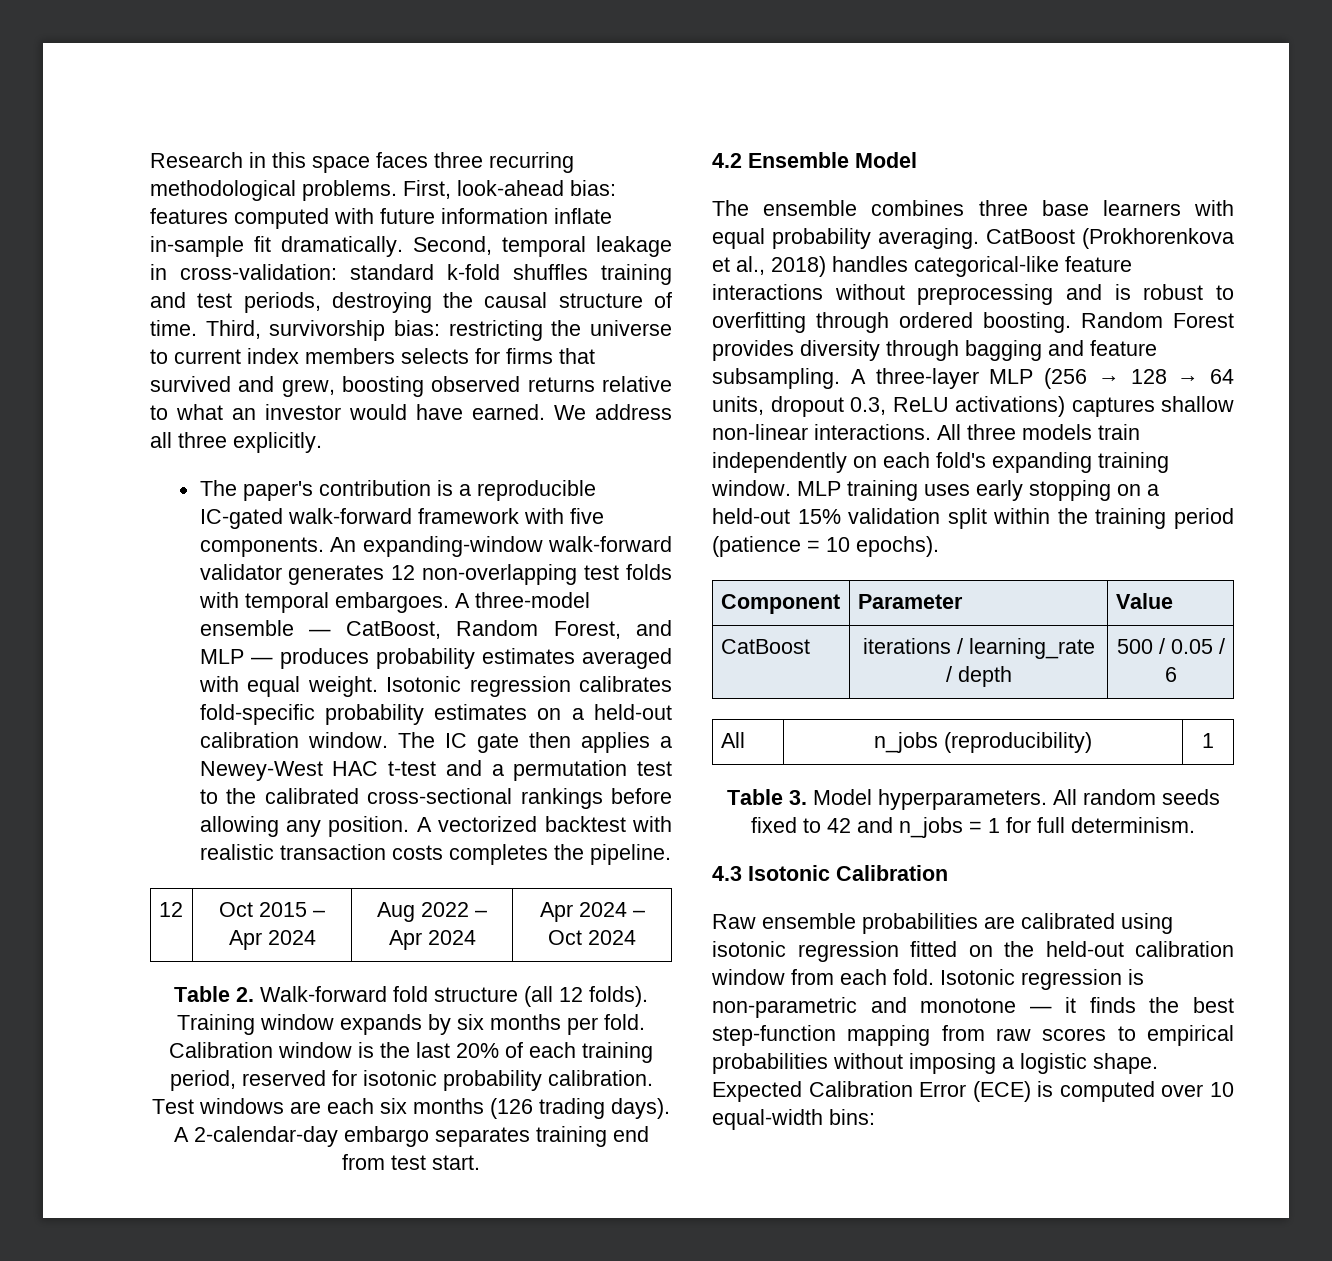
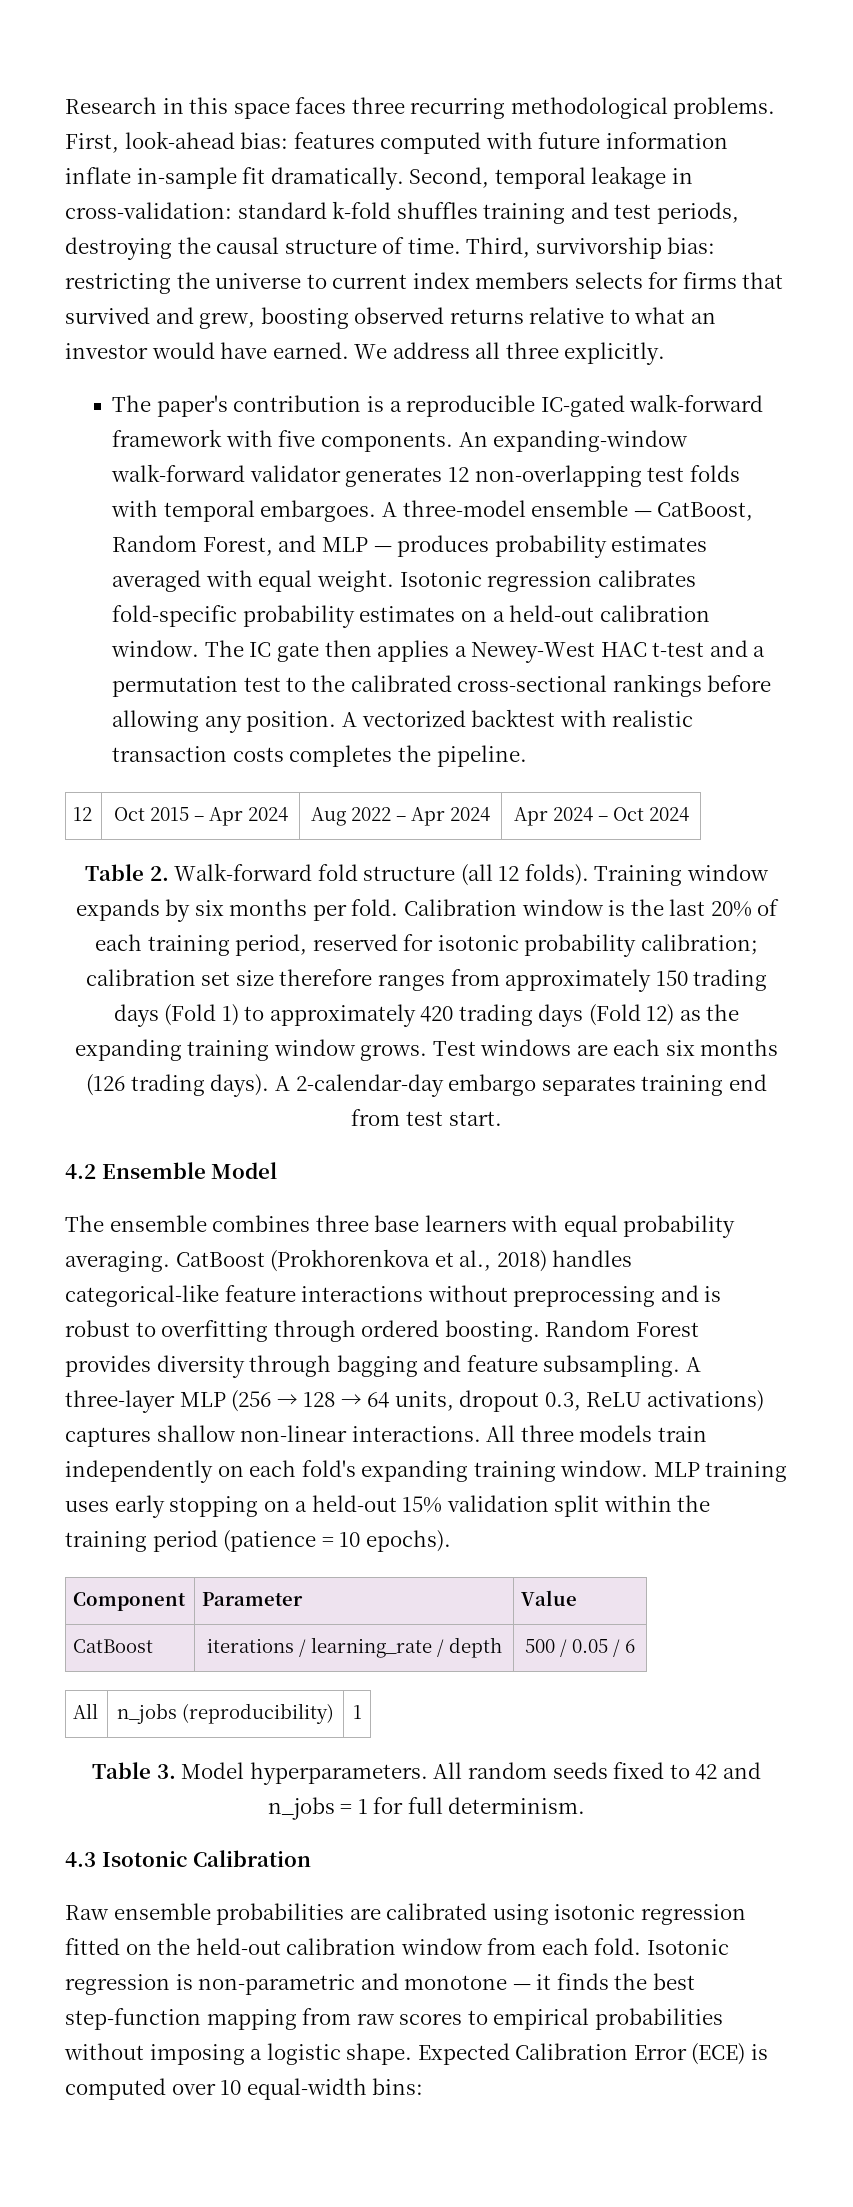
[547,1070,653,1086] calibration. -> [640,934,758,955] [85,969,768,992] [113,1004,740,1027] [74,1039,428,1061] calibration; calibration set size therefore ranges from approximately 150 trading days (Fold 1) to approximately 420 trading days (Fold 12) as the expanding training window grows.

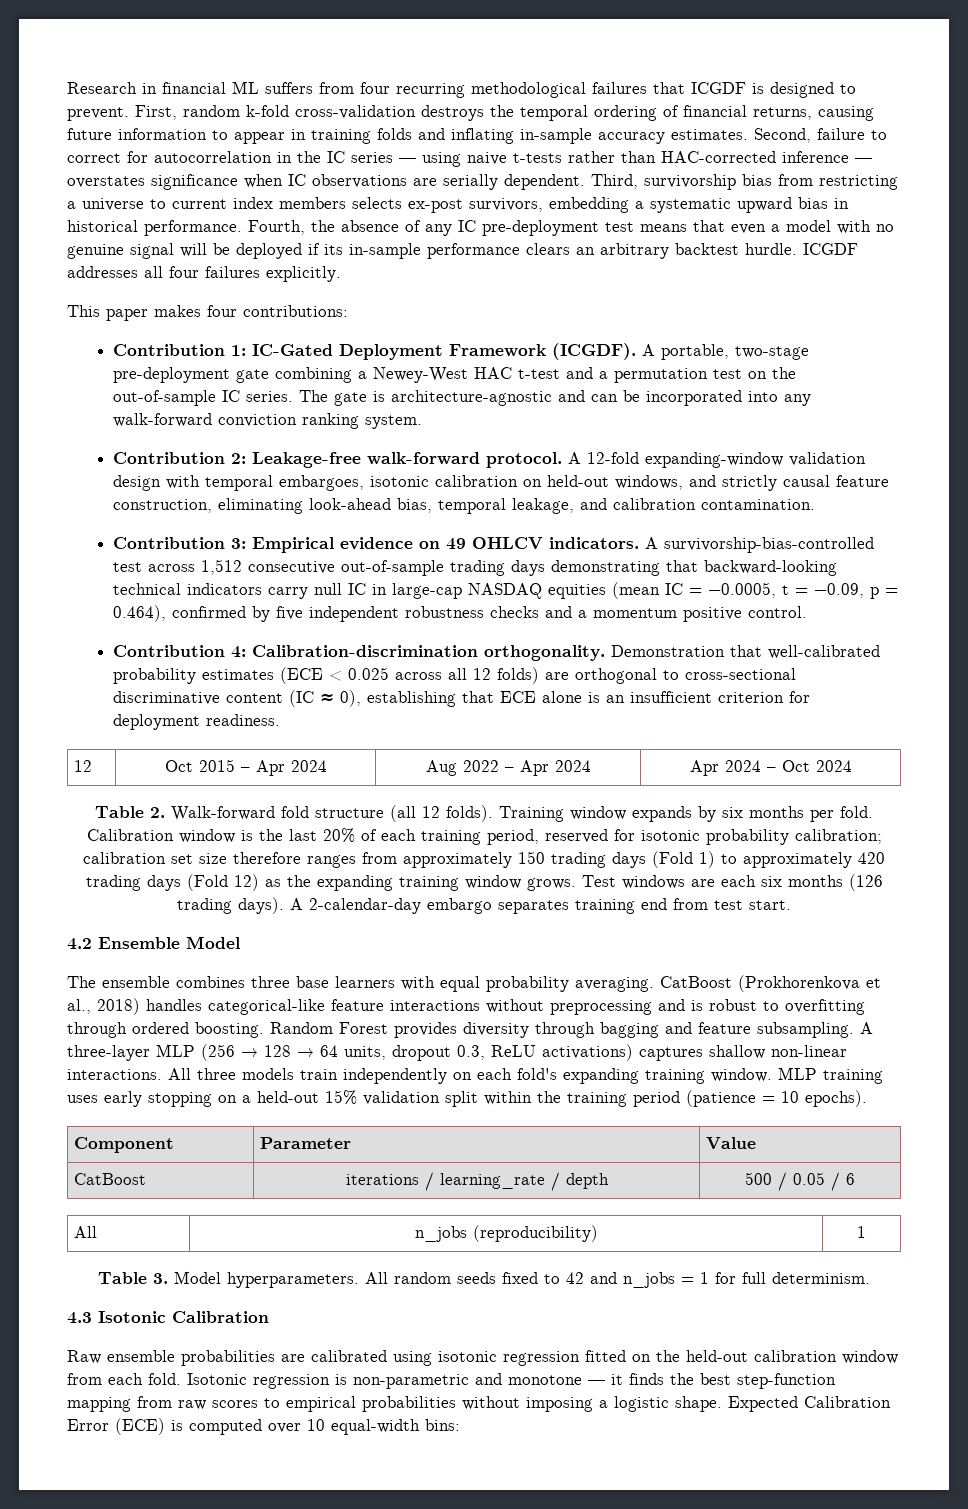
[189,97,776,119] [65,131,728,154] [65,166,693,190] [65,201,739,224] [65,237,716,260] [65,272,210,294] this space faces three recurring methodological problems. First, look-ahead bias: features computed with future information inflate in-sample fit dramatically. Second, temporal leakage in cross-validation: standard k-fold shuffles training and test periods, destroying the causal structure of time. Third, survivorship bias: restricting the -> [162,81,856,98] [67,105,874,121] [67,128,887,144] [67,151,872,167] [67,174,898,190] [67,201,76,209] financial ML suffers from four recurring methodological failures that ICGDF is designed to prevent. First, random k-fold cross-validation destroys the temporal ordering of financial returns, causing future information to appear in training folds and inflating in-sample accuracy estimates. Second, failure to correct for autocorrelation in the IC series — using naive t-tests rather than HAC-corrected inference — overstates significance when IC observations are serially dependent. Third, survivorship bias from restricting a
[648,272,784,289] [65,307,716,329] [65,342,666,365] [112,394,764,417] [112,429,689,452] [111,464,740,487] [111,500,754,522] [112,535,708,558] [112,570,696,592] [112,605,710,628] [111,640,450,662] for firms that survived and grew, boosting observed returns relative to what an investor would have earned. We address all three explicitly. // The paper's contribution is a reproducible IC-gated walk-forward framework with five components. An expanding-window walk-forward validator generates 12 non-overlapping test folds with temporal embargoes. A three-model ensemble — CatBoost, Random Forest, and MLP — produces probability estimates averaged with equal weight. Isotonic regression calibrates fold-specific probability estimates on a held-out calibration window. The IC gate then applies -> [408,197,849,213] [67,220,894,236] [67,243,858,259] [67,266,341,282] [67,305,348,321] [113,343,810,360] [113,367,353,383] ex-post survivors, embedding a systematic upward bias in historical performance. Fourth, the absence of any IC pre-deployment test means that even a model with no genuine signal will be deployed if its in-sample performance clears an arbitrary backtest hurdle. ICGDF addresses all four failures explicitly. // This paper makes four contributions: // Contribution 1: IC-Gated Deployment Framework (ICGDF). A portable, two-stage pre-deployment gate combining
[286,674,772,697] [112,709,694,733] [112,745,527,767] to the calibrated cross-sectional rankings before allowing any position. A vectorized backtest with realistic transaction costs completes the pipeline. -> [748,367,797,379] [113,390,812,406] [113,413,423,429] [113,452,867,468] [113,475,890,491] [113,498,816,514] [113,537,875,553] [113,559,838,576] [113,582,899,599] [113,605,808,622] [113,645,881,661] [113,667,797,684] [113,690,811,707] [113,714,281,730] on the out-of-sample IC series. The gate is architecture-agnostic and can be incorporated into any walk-forward conviction ranking system. // Contribution 2: Leakage-free walk-forward protocol. A 12-fold expanding-window validation design with temporal embargoes, isotonic calibration on held-out windows, and strictly causal feature construction, eliminating look-ahead bias, temporal leakage, and calibration contamination. // Contribution 3: Empirical evidence on 49 OHLCV indicators. A survivorship-bias-controlled test across 1,512 consecutive out-of-sample trading days demonstrating that backward-looking technical indicators carry null IC in large-cap NASDAQ equities (mean IC = −0.0005, t = −0.09, p = 0.464), confirmed by five independent robustness checks and a momentum positive control. // Contribution 4: Calibration-discrimination orthogonality. Demonstration that well-calibrated probability estimates (ECE < 0.025 across all 12 folds) are orthogonal to cross-sectional discriminative content (IC ≈ 0), establishing that ECE alone is an insufficient criterion for deployment readiness.

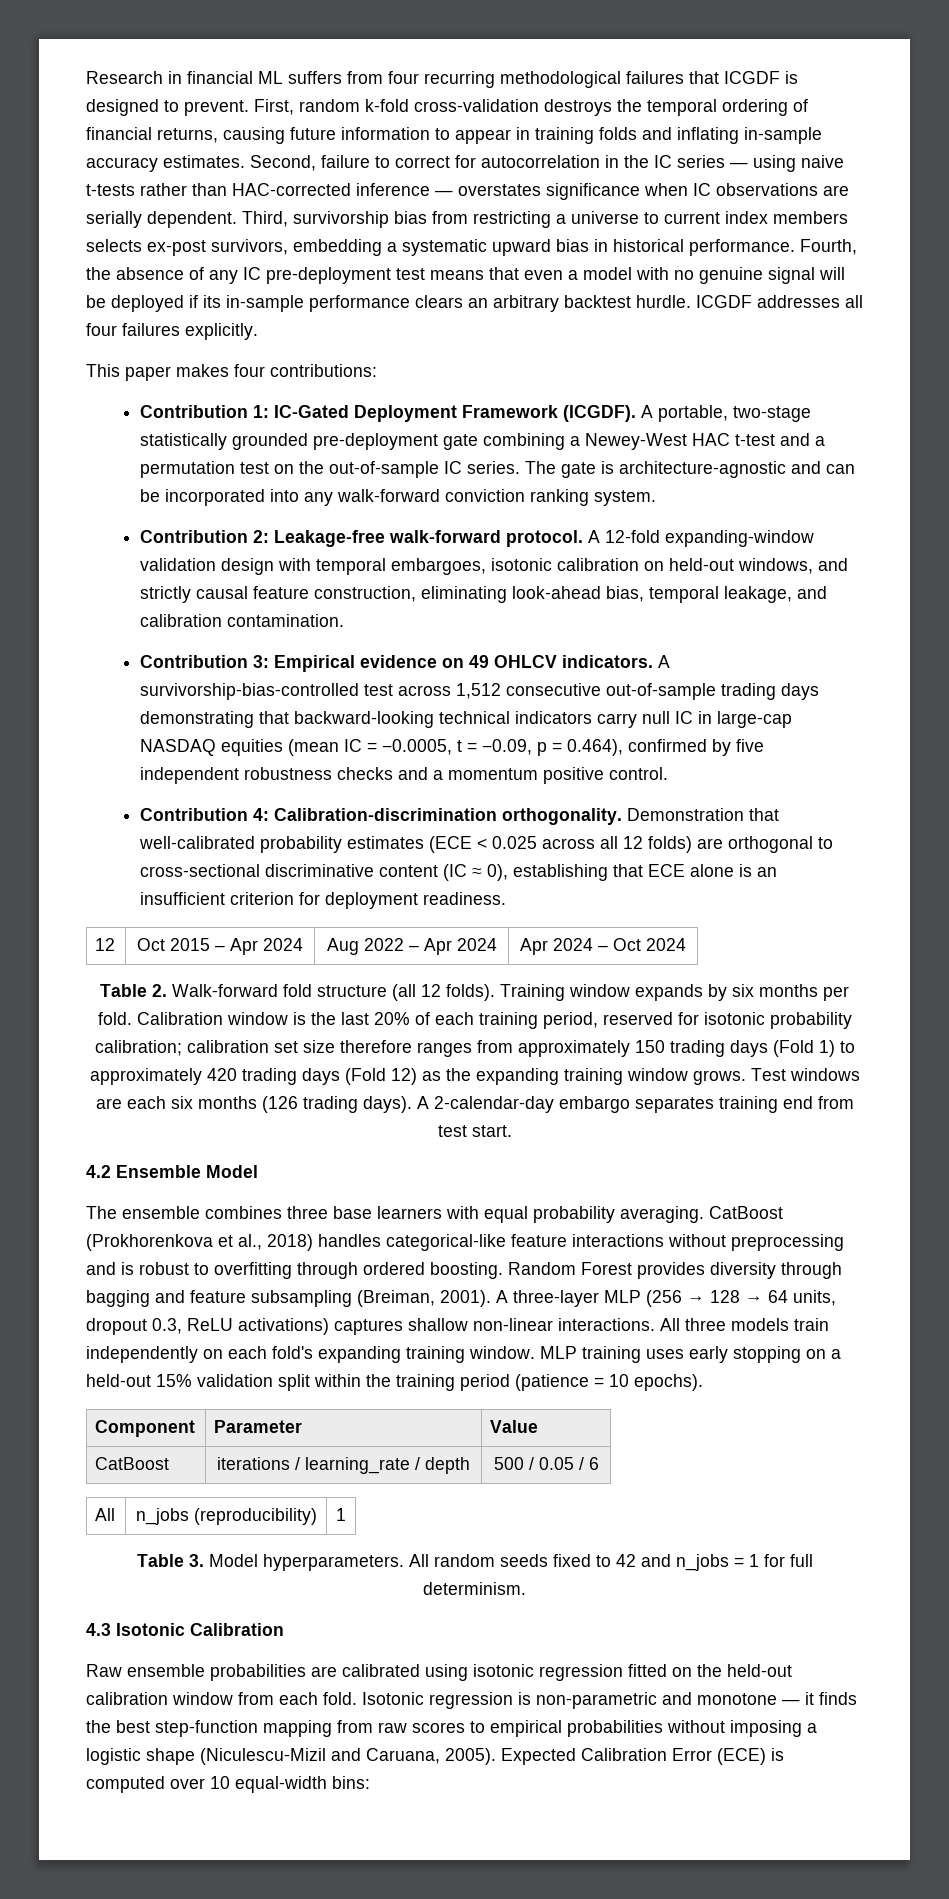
(810, 353) none -> [139,433,308,450] statistically grounded
[757,1022,854,1038] subsampling. -> [251,1290,491,1307] subsampling (Breiman, 2001).
[675,1396,722,1412] shape. -> [146,1748,496,1765] shape (Niculescu-Mizil and Caruana, 2005).

